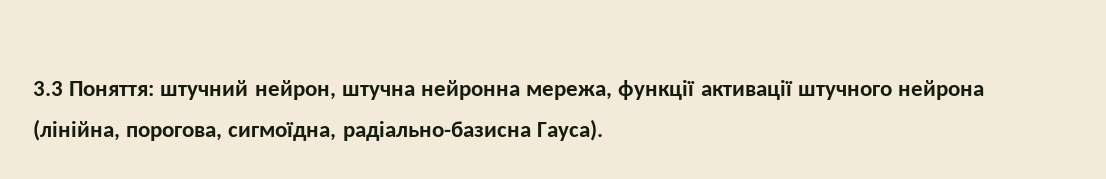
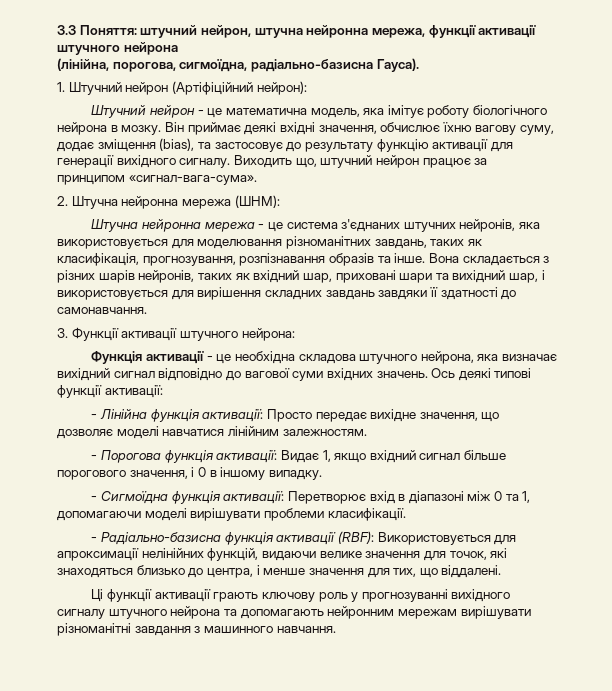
(603, 130) none -> [57,81,307,95] [91,105,548,118] [57,122,555,135] [57,138,513,152] [57,155,488,168] [57,175,257,185] [57,195,280,209] [91,219,541,232] [57,236,482,249] [57,253,550,266] [57,270,545,283] [57,287,517,300] [57,307,147,314] [57,327,295,341] [91,351,558,364] [57,368,532,381] [57,385,163,398] [91,409,500,422] [57,426,367,439] [91,450,507,463] [57,467,322,480] [91,491,531,504] [57,508,406,521] [91,531,517,545] [57,548,508,561] [57,565,502,578] [91,589,511,602] [57,606,531,619] [57,623,336,636] // 1. Штучний нейрон (Артіфіційний нейрон): // Штучний нейрон - це математична модель, яка імітує роботу біологічного нейрона в мозку. Він приймає деякі вхідні значення, обчислює їхню вагову суму, додає зміщення (bias), та застосовує до результату функцію активації для генерації вихідного сигналу. Виходить що, штучний нейрон працює за принципом «сигнал-вага-сума». // 2. Штучна нейронна мережа (ШНМ): // Штучна нейронна мережа - це система з'єднаних штучних нейронів, яка використовується для моделювання різноманітних завдань, таких як класифікація, прогнозування, розпізнавання образів та інше. Вона складається з різних шарів нейронів, таких як вхідний шар, приховані шари та вихідний шар, і використовується для вирішення складних завдань завдяки її здатності до самонавчання. // 3. Функції активації штучного нейрона: // Функція активації - це необхідна складова штучного нейрона, яка визначає вихідний сигнал відповідно до вагової суми вхідних значень. Ось деякі типові функції активації: // - Лінійна функція активації: Просто передає вихідне значення, що дозволяє моделі навчатися лінійним залежностям. // - Порогова функція активації: Видає 1, якщо вхідний сигнал більше порогового значення, і 0 в іншому випадку. // - Сигмоїдна функція активації: Перетворює вхід в діапазоні між 0 та 1, допомагаючи моделі вирішувати проблеми класифікації. // - Радіально-базисна функція активації (RBF): Використовується для апроксимації нелінійних функцій, видаючи велике значення для точок, які знаходяться близько до центра, і менше значення для тих, що віддалені. // Ці функції активації грають ключову роль у прогнозуванні вихідного сигналу штучного нейрона та допомагають нейронним мережам вирішувати різноманітні завдання з машинного навчання.

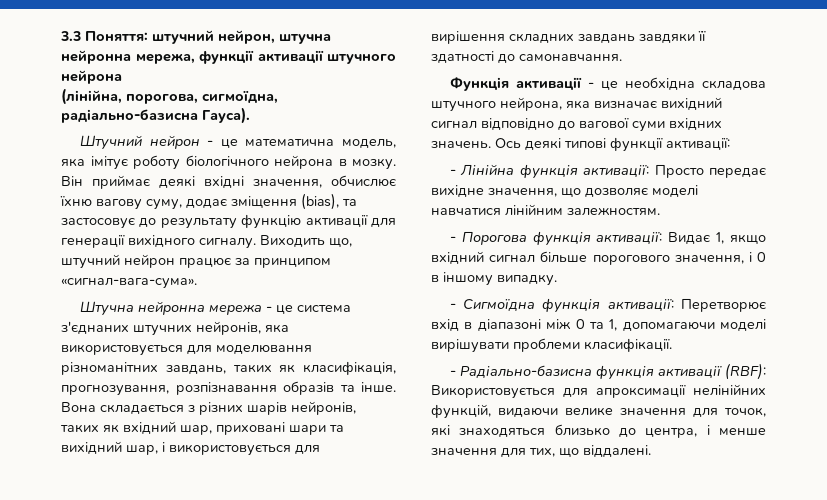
[57,81,307,95] // 1. Штучний нейрон (Артіфіційний нейрон): -> (250, 115) none
[57,195,280,209] // 2. Штучна нейронна мережа (ШНМ): -> (197, 283) none
[57,327,295,341] // 3. Функції активації штучного нейрона: -> (622, 58) none
[91,589,511,602] [57,606,531,619] [57,623,336,636] // Ці функції активації грають ключову роль у прогнозуванні вихідного сигналу штучного нейрона та допомагають нейронним мережам вирішувати різноманітні завдання з машинного навчання. -> (651, 451) none

